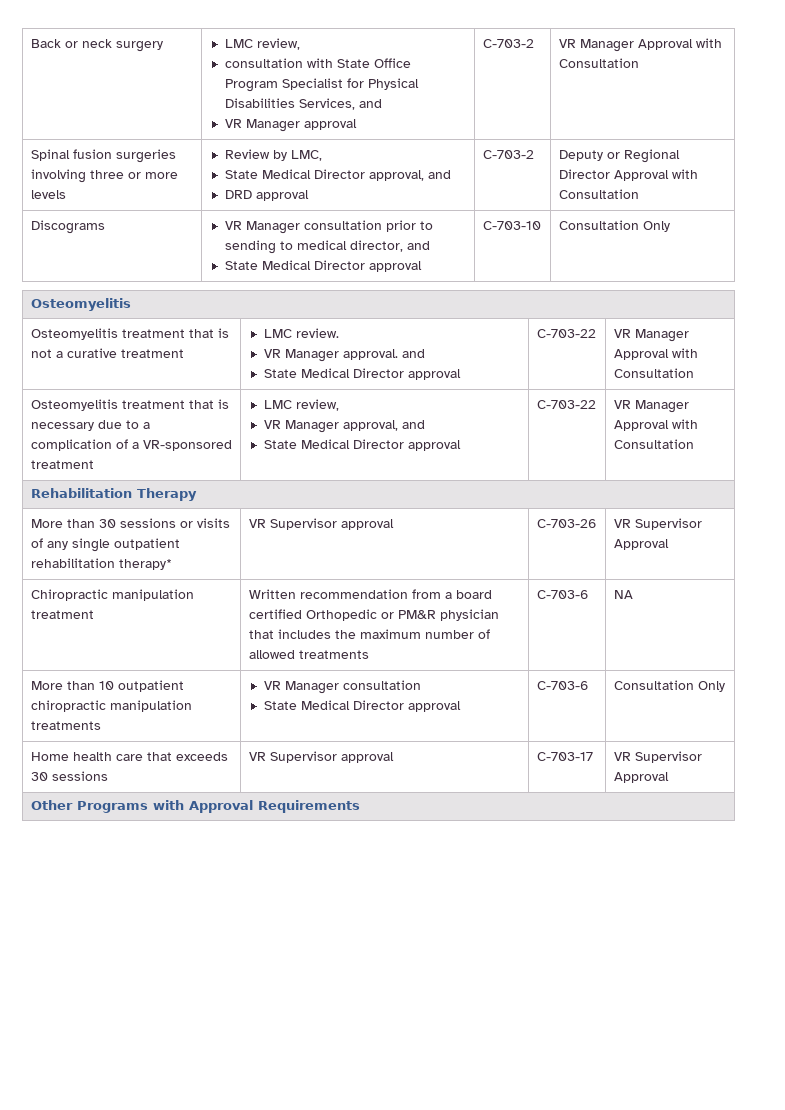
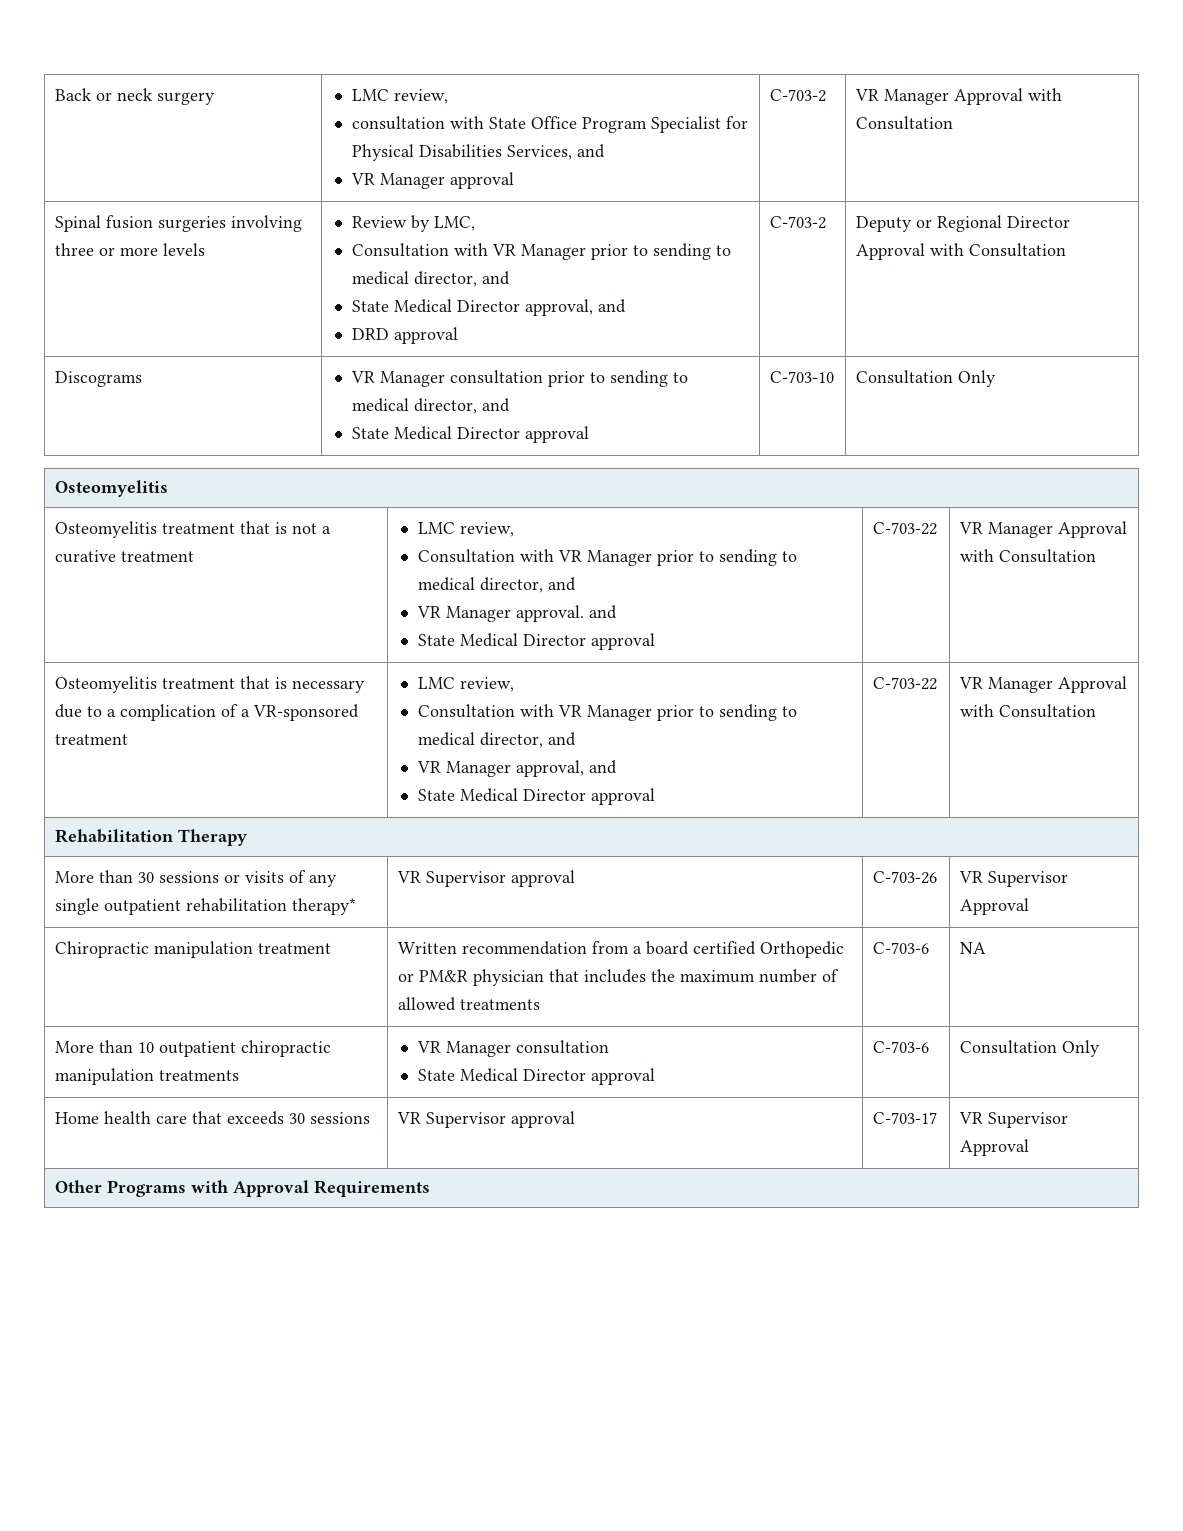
(322, 155) none -> [351,243,731,260] [351,271,510,287] // Consultation with VR Manager prior to sending to medical director, and
[295,328,339,338] review. -> [459,522,514,537] [417,549,797,566] [417,577,576,593] review, // Consultation with VR Manager prior to sending to medical director, and
(339, 405) none -> [417,704,797,721] [417,732,576,748] // Consultation with VR Manager prior to sending to medical director, and

